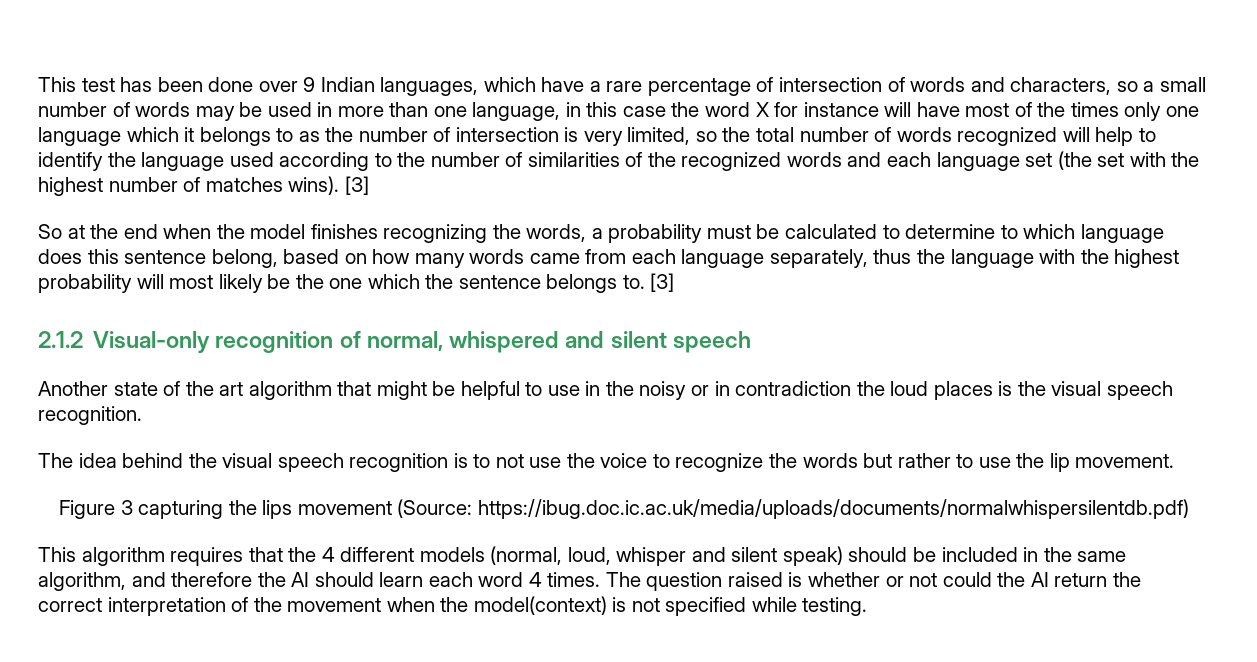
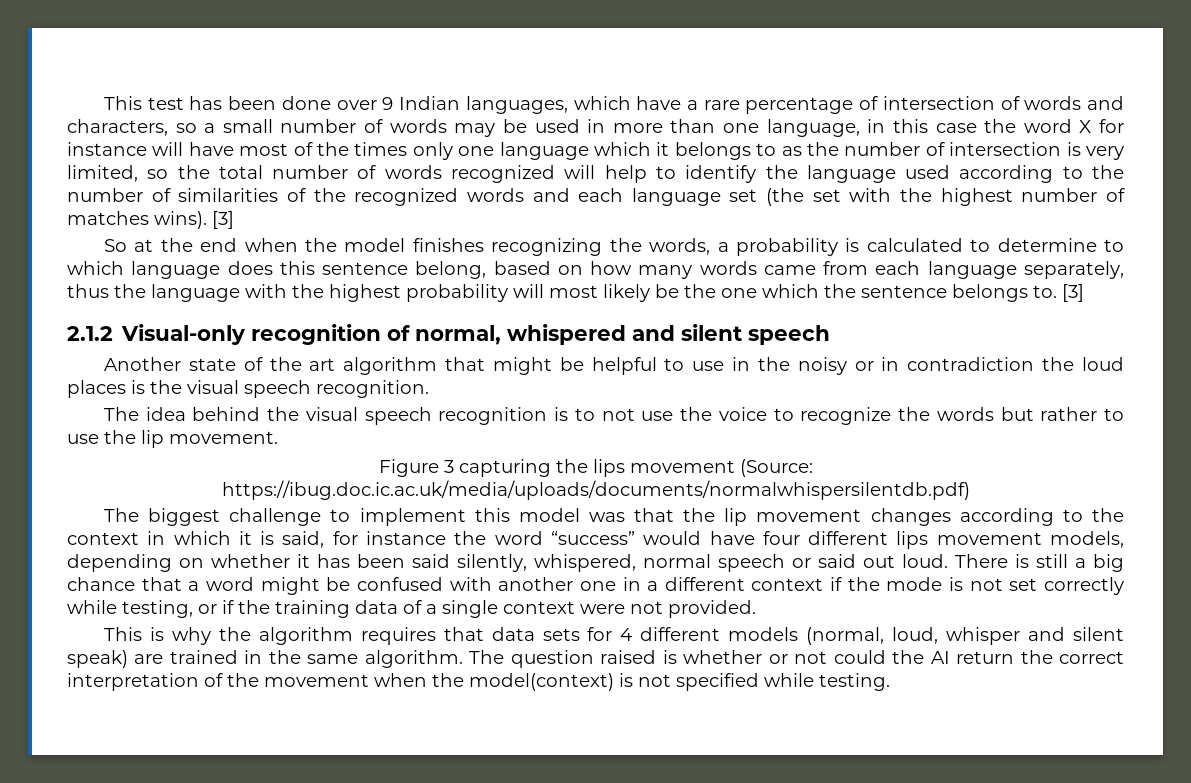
[706,224,780,239] must be -> [845,238,860,252] is
[38,547,317,566] This algorithm requires that the -> [104,508,1124,526] [67,531,1124,549] [67,554,1124,572] [67,577,1124,595] [67,600,756,618] [104,627,613,645] The biggest challenge to implement this model was that the lip movement changes according to the context in which it is said, for instance the word “success” would have four different lips movement models, depending on whether it has been said silently, whispered, normal speech or said out loud. There is still a big chance that a word might be confused with another one in a different context if the mode is not set correctly while testing, or if the training data of a single context were not provided. // This is why the algorithm requires that data sets for
[848,547,1127,562] [38,572,601,591] should be included in the same algorithm, and therefore the AI should learn each word 4 times. -> [134,650,463,668] are trained in the same algorithm.

